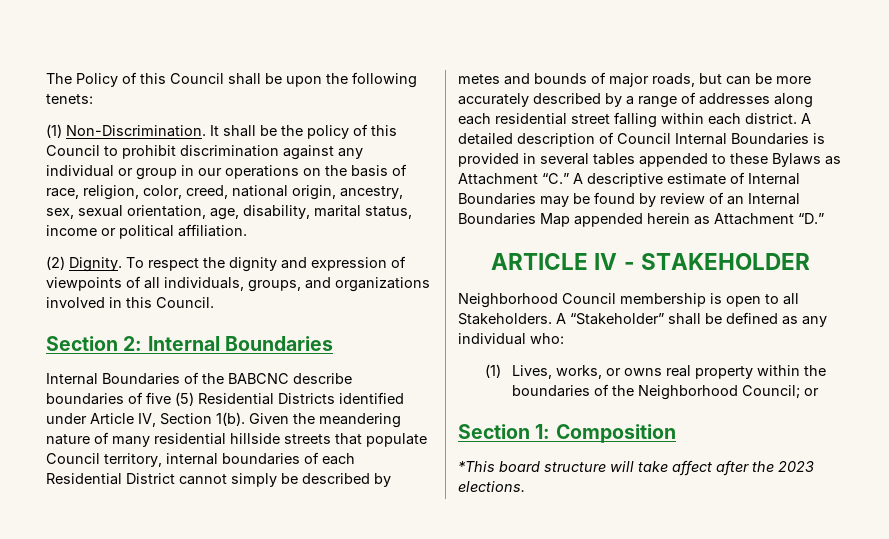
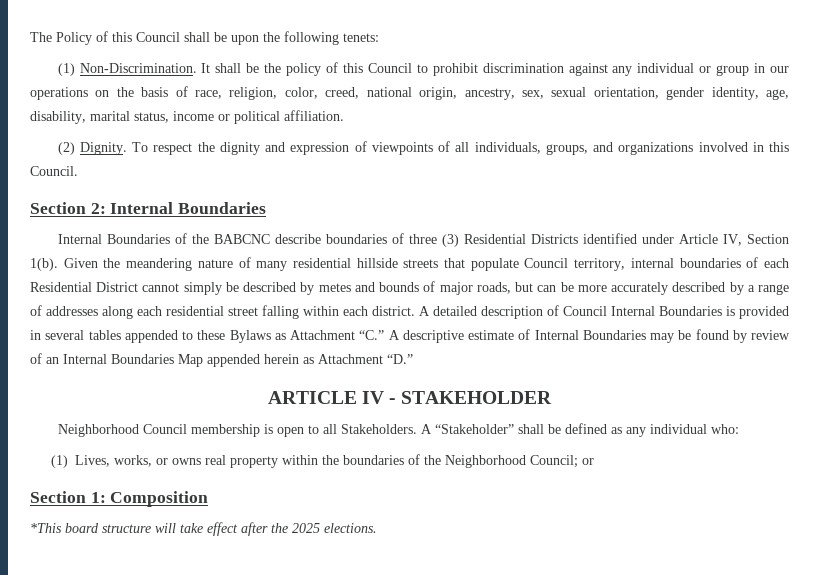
(206, 212) none -> [666,87,759,100] gender identity,
[146,392,194,406] five (5) -> [408,234,459,247] three (3)
[672,460,712,476] affect -> [207,522,238,536] effect
[778,461,814,472] 2023 -> [292,523,320,533] 2025

